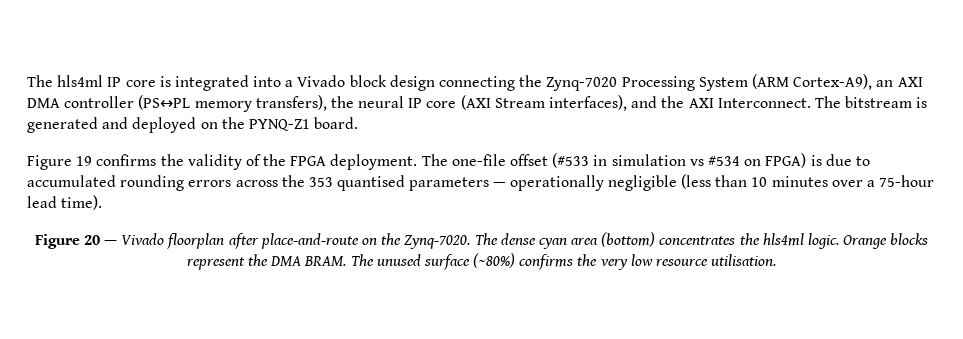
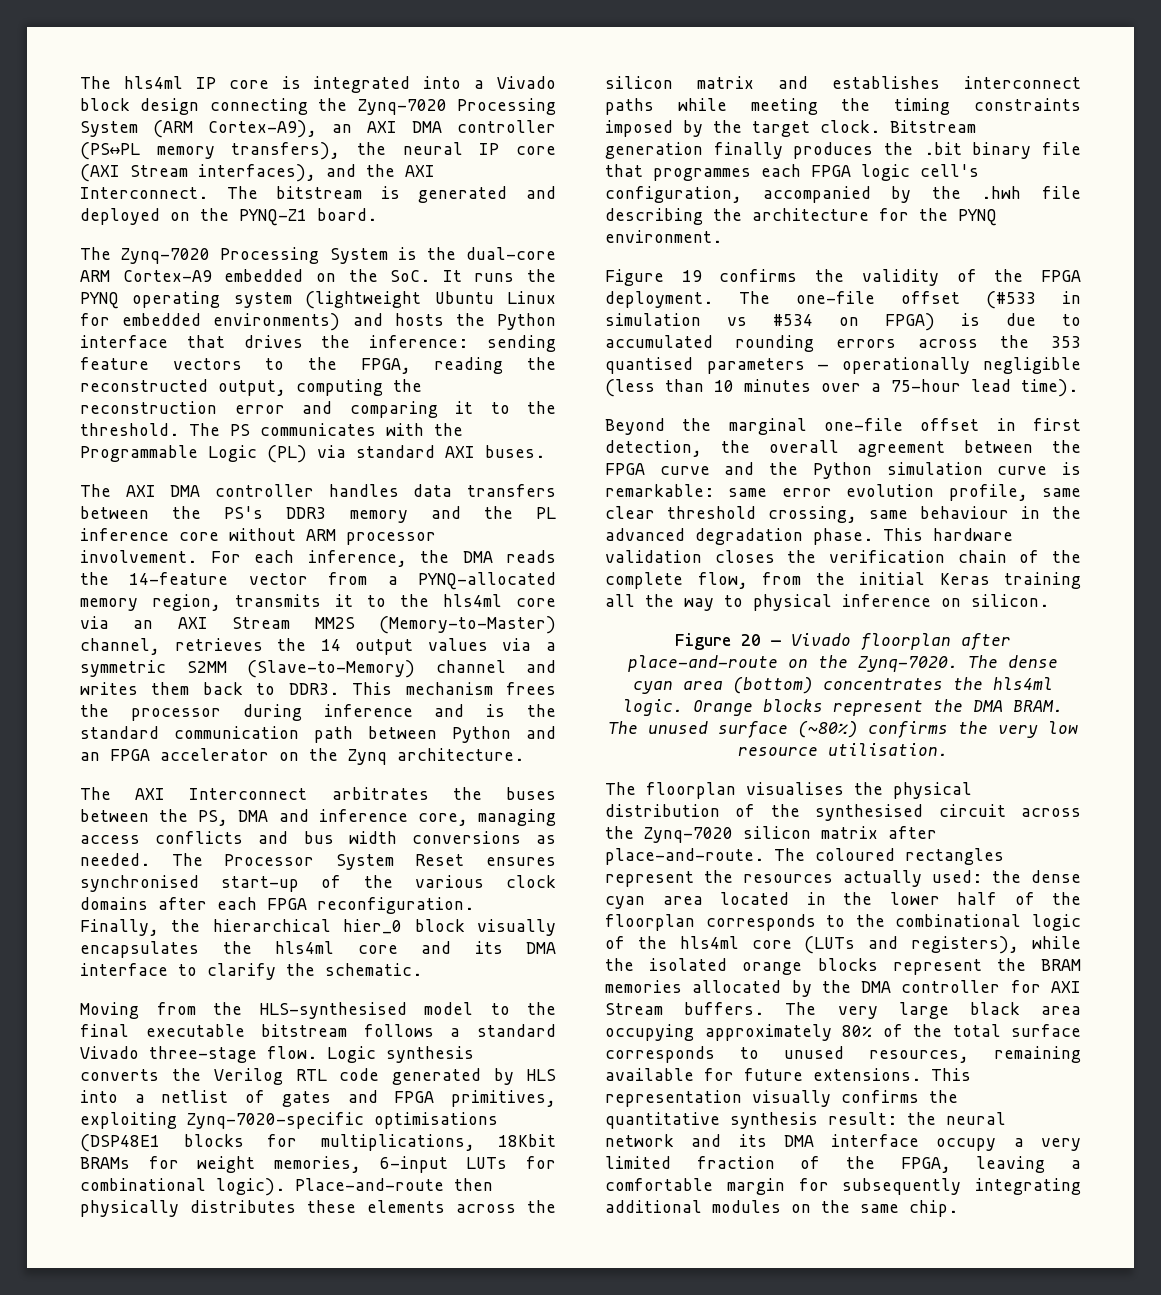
(359, 123) none -> [80,247,556,264] [80,269,556,282] [80,291,556,309] [80,313,556,331] [80,335,556,352] [80,357,556,374] [80,379,422,396] [80,401,556,418] [80,423,463,436] [80,445,545,463] [80,484,556,497] [80,506,556,523] [80,528,436,545] [80,550,556,567] [80,572,556,590] [80,594,556,611] [80,616,556,634] [80,638,556,655] [80,660,556,678] [80,682,556,695] [80,704,556,721] [80,726,556,743] [80,748,524,765] [80,787,556,800] [80,809,556,826] [80,831,556,844] [80,853,556,870] [80,875,556,892] [80,897,474,914] [80,919,556,936] [80,941,556,958] [80,963,422,980] [80,1002,556,1019] [80,1024,556,1037] [80,1046,474,1063] [80,1068,556,1085] [80,1090,556,1107] [80,1112,498,1129] [80,1134,556,1152] [80,1156,556,1173] [80,1178,493,1196] [80,1200,556,1217] [605,76,1081,89] [605,98,1081,115] [605,120,976,137] [605,142,1081,159] [605,164,979,181] [605,186,1081,203] [605,208,997,226] [605,230,722,243] // The Zynq-7020 Processing System is the dual-core ARM Cortex-A9 embedded on the SoC. It runs the PYNQ operating system (lightweight Ubuntu Linux for embedded environments) and hosts the Python interface that drives the inference: sending feature vectors to the FPGA, reading the reconstructed output, computing the reconstruction error and comparing it to the threshold. The PS communicates with the Programmable Logic (PL) via standard AXI buses. // The AXI DMA controller handles data transfers between the PS's DDR3 memory and the PL inference core without ARM processor involvement. For each inference, the DMA reads the 14-feature vector from a PYNQ-allocated memory region, transmits it to the hls4ml core via an AXI Stream MM2S (Memory-to-Master) channel, retrieves the 14 output values via a symmetric S2MM (Slave-to-Memory) channel and writes them back to DDR3. This mechanism frees the processor during inference and is the standard communication path between Python and an FPGA accelerator on the Zynq architecture. // The AXI Interconnect arbitrates the buses between the PS, DMA and inference core, managing access conflicts and bus width conversions as needed. The Processor System Reset ensures synchronised start-up of the various clock domains after each FPGA reconfiguration. Finally, the hierarchical hier_0 block visually encapsulates the hls4ml core and its DMA interface to clarify the schematic. // Moving from the HLS-synthesised model to the final executable bitstream follows a standard Vivado three-stage flow. Logic synthesis converts the Verilog RTL code generated by HLS into a netlist of gates and FPGA primitives, exploiting Zynq-7020-specific optimisations (DSP48E1 blocks for multiplications, 18Kbit BRAMs for weight memories, 6-input LUTs for combinational logic). Place-and-route then physically distributes these elements across the silicon matrix and establishes interconnect paths while meeting the timing constraints imposed by the target clock. Bitstream generation finally produces the .bit binary file that programmes each FPGA logic cell's configuration, accompanied by the .hwh file describing the architecture for the PYNQ environment.
(103, 202) none -> [605,418,1081,435] [605,440,1081,457] [605,462,1081,479] [605,484,1081,501] [605,506,1081,523] [605,528,1013,545] [605,550,1081,563] [605,572,1081,589] [605,594,1049,611] // Beyond the marginal one-file offset in first detection, the overall agreement between the FPGA curve and the Python simulation curve is remarkable: same error evolution profile, same clear threshold crossing, same behaviour in the advanced degradation phase. This hardware validation closes the verification chain of the complete flow, from the initial Keras training all the way to physical inference on silicon.
(777, 260) none -> [605,782,972,799] [605,804,1081,821] [605,826,937,843] [605,848,1004,865] [605,870,1081,887] [605,892,1081,909] [605,914,1081,931] [605,936,1081,954] [605,958,1081,975] [605,980,1081,997] [605,1002,1081,1019] [605,1024,1081,1041] [605,1046,1081,1063] [605,1068,971,1081] [605,1090,958,1107] [605,1112,1006,1129] [605,1134,1081,1151] [605,1156,1081,1173] [605,1178,1081,1195] [605,1200,958,1217] // The floorplan visualises the physical distribution of the synthesised circuit across the Zynq-7020 silicon matrix after place-and-route. The coloured rectangles represent the resources actually used: the dense cyan area located in the lower half of the floorplan corresponds to the combinational logic of the hls4ml core (LUTs and registers), while the isolated orange blocks represent the BRAM memories allocated by the DMA controller for AXI Stream buffers. The very large black area occupying approximately 80% of the total surface corresponds to unused resources, remaining available for future extensions. This representation visually confirms the quantitative synthesis result: the neural network and its DMA interface occupy a very limited fraction of the FPGA, leaving a comfortable margin for subsequently integrating additional modules on the same chip.

